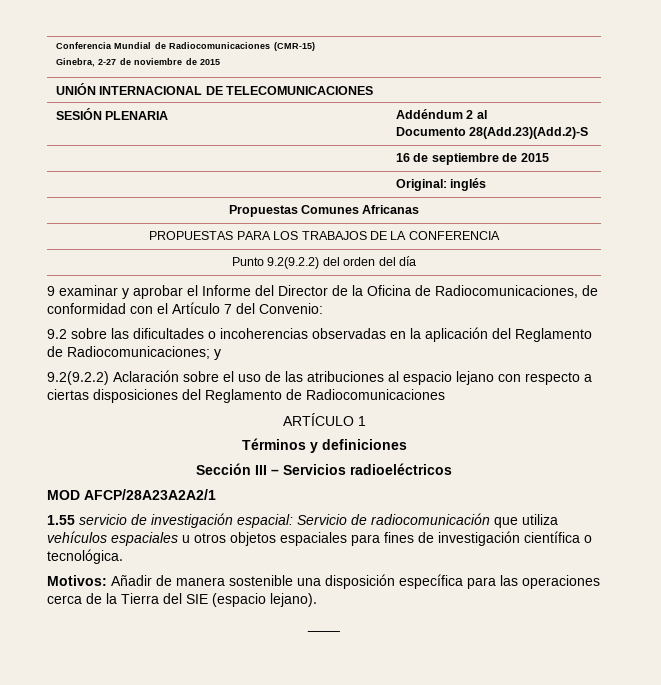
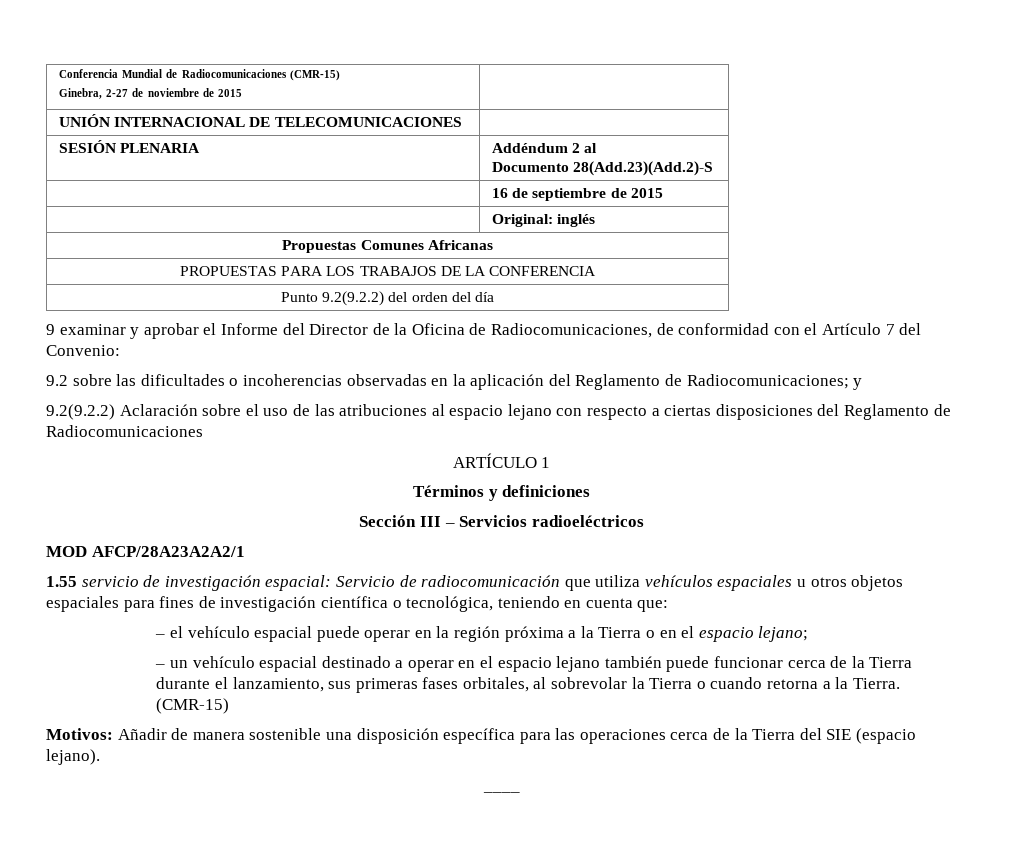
[47,549,123,564] tecnológica. -> [406,596,669,612] [155,626,809,642] [155,656,913,672] [156,677,900,693] [156,698,230,714] tecnológica, teniendo en cuenta que: // – el vehículo espacial puede operar en la región próxima a la Tierra o en el espacio lejano; // – un vehículo espacial destinado a operar en el espacio lejano también puede funcionar cerca de la Tierra durante el lanzamiento, sus primeras fases orbitales, al sobrevolar la Tierra o cuando retorna a la Tierra. (CMR-15)

